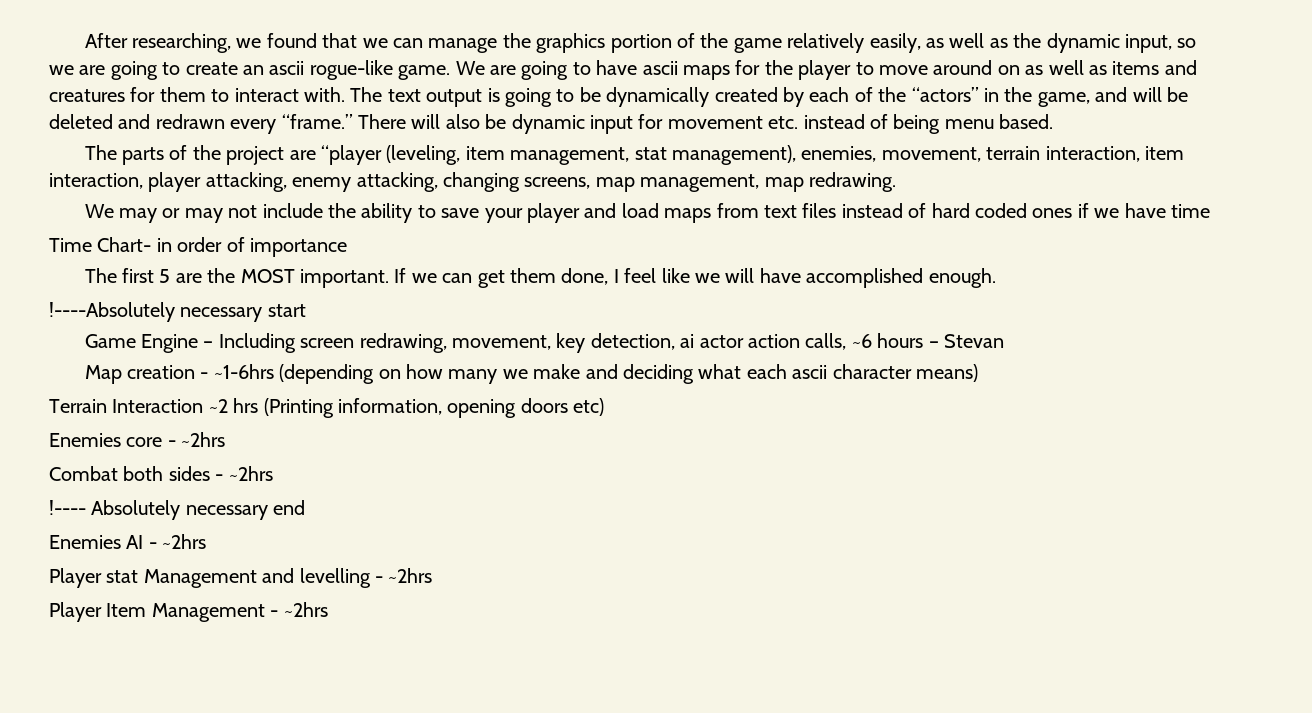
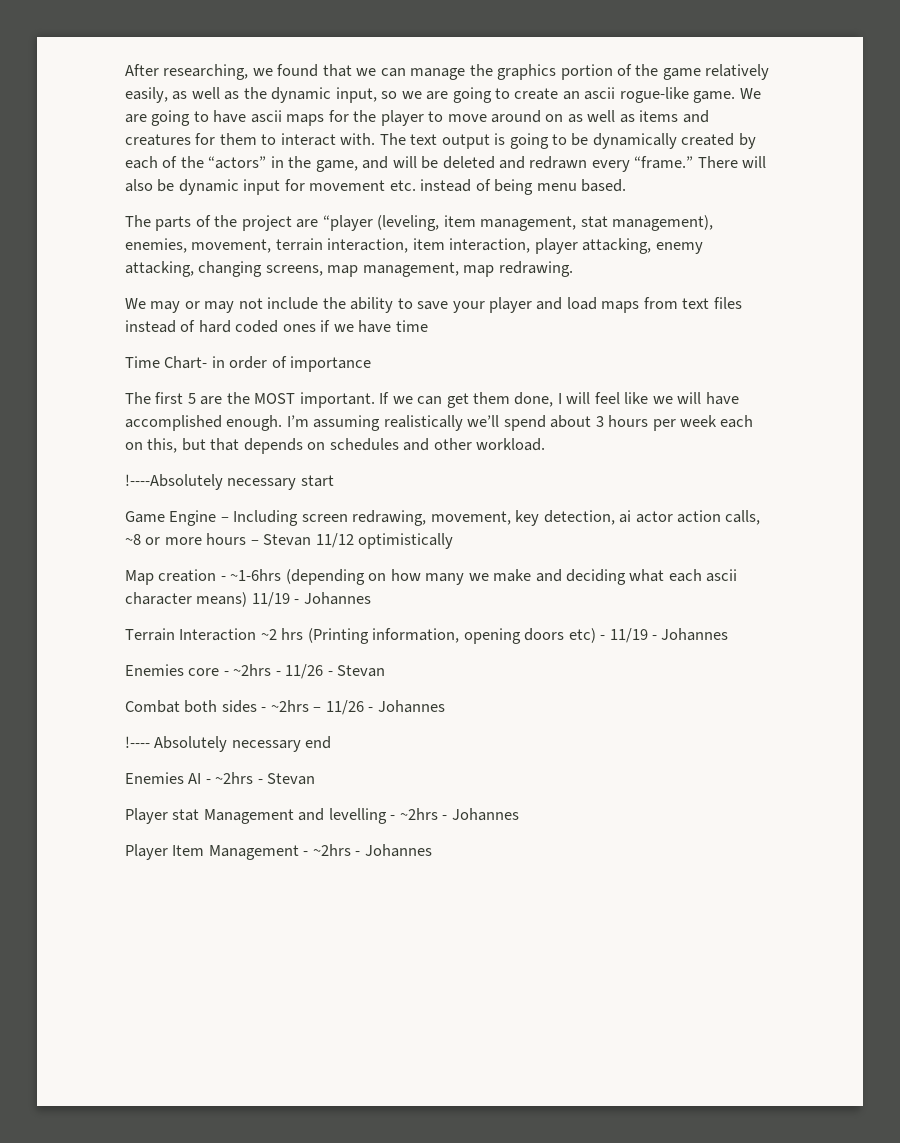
(619, 276) none -> [566,392,591,404] will
(996, 278) none -> [286,415,754,431] [125,438,546,454] I’m assuming realistically we’ll spend about 3 hours per week each on this, but that depends on schedules and other workload.
[851,334,872,348] ~6 -> [125,534,202,545] ~8 or more
(1004, 341) none -> [315,533,454,549] 11/12 optimistically
(978, 373) none -> [251,592,371,607] 11/19 - Johannes
(605, 407) none -> [600,628,729,643] - 11/19 - Johannes
(226, 439) none -> [275,664,386,679] - 11/26 - Stevan
(273, 473) none -> [313,700,445,715] – 11/26 - Johannes
(207, 541) none -> [257,773,316,785] - Stevan
(433, 575) none -> [442,808,519,821] - Johannes
(328, 609) none -> [355,844,432,857] - Johannes

